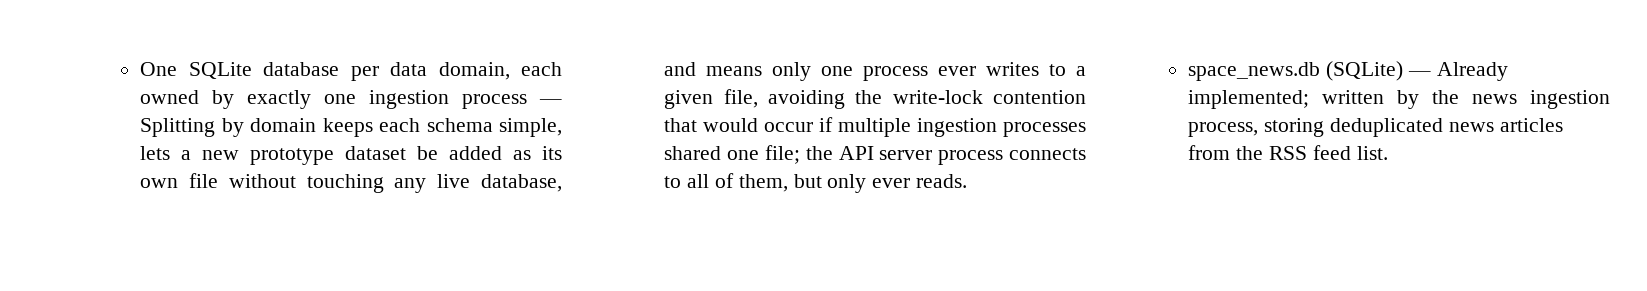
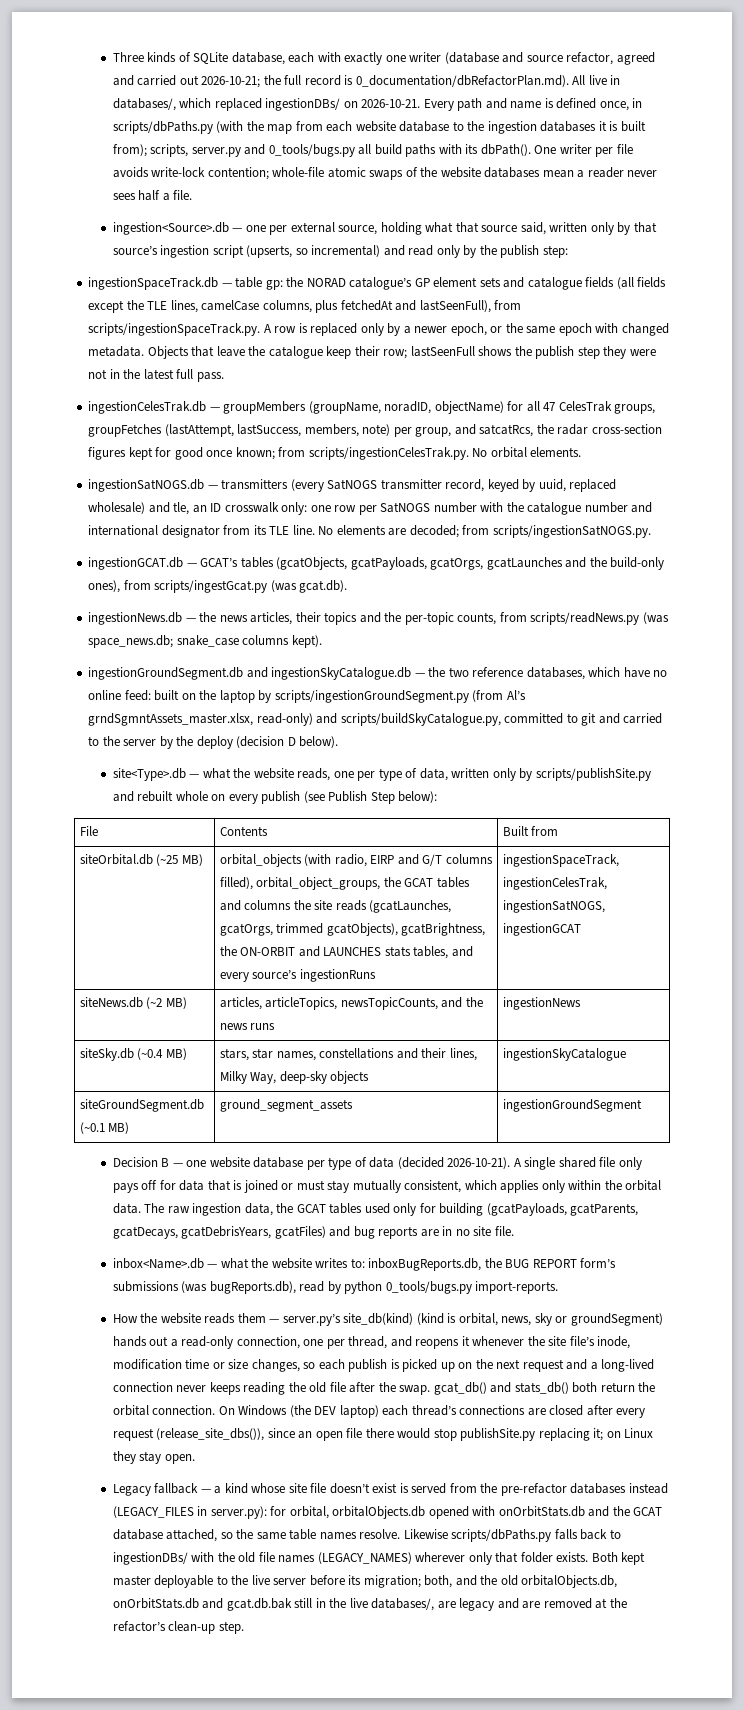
[140,62,562,81] [140,90,562,109] [140,118,562,137] [140,146,563,165] [140,173,562,193] [664,62,1086,81] [664,89,1086,109] [664,117,1086,137] [664,145,1086,165] [664,173,967,193] [1188,61,1508,81] [1188,90,1610,109] [1188,118,1563,137] [1188,145,1388,160] One SQLite database per data domain, each owned by exactly one ingestion process — Splitting by domain keeps each schema simple, lets a new prototype dataset be added as its own file without touching any live database, and means only one process ever writes to a given file, avoiding the write-lock contention that would occur if multiple ingestion processes shared one file; the API server process connects to all of them, but only ever reads. // space_news.db (SQLite) — Already implemented; written by the news ingestion process, storing deduplicated news articles from the RSS feed list. -> [112,52,655,65] [112,75,621,88] [112,98,643,111] [112,121,646,134] [112,144,633,157] [112,167,658,180] [112,190,193,201] [112,222,657,235] [112,245,568,258] [88,277,667,290] [88,300,522,313] [88,323,669,336] [88,346,656,359] [88,369,224,382] [88,401,656,414] [88,424,662,437] [88,447,582,460] [88,479,617,492] [88,502,653,515] [88,525,651,538] [88,557,665,570] [88,580,348,593] [88,612,669,625] [88,635,322,648] [88,667,668,680] [88,690,526,703] [88,713,663,726] [88,736,339,749] [112,768,651,781] [112,791,438,804] [79,826,98,836] [219,826,268,836] [502,826,559,836] [79,854,203,866] [219,854,493,867] [219,877,470,890] [219,900,452,913] [219,923,486,936] [219,946,473,959] [219,969,376,982] [502,854,619,867] [502,877,607,890] [502,900,605,913] [502,923,581,936] [79,997,187,1009] [219,997,483,1010] [219,1023,276,1030] [502,997,581,1010] [79,1048,187,1061] [219,1048,477,1061] [219,1071,370,1084] [502,1048,626,1061] [79,1099,204,1112] [79,1122,130,1134] [219,1099,353,1112] [502,1099,642,1112] [112,1157,642,1170] [112,1180,662,1193] [112,1203,639,1216] [112,1226,514,1239] [112,1258,617,1271] [112,1281,559,1294] [112,1313,663,1326] [112,1336,631,1349] [112,1359,655,1372] [112,1382,656,1395] [112,1405,646,1418] [112,1428,654,1441] [112,1451,195,1464] [112,1483,668,1496] [112,1506,663,1519] [112,1529,621,1542] [112,1552,646,1565] [112,1575,618,1588] [112,1598,627,1611] [112,1621,244,1634] Three kinds of SQLite database, each with exactly one writer (database and source refactor, agreed and carried out 2026-10-21; the full record is 0_documentation/dbRefactorPlan.md). All live in databases/, which replaced ingestionDBs/ on 2026-10-21. Every path and name is defined once, in scripts/dbPaths.py (with the map from each website database to the ingestion databases it is built from); scripts, server.py and 0_tools/bugs.py all build paths with its dbPath(). One writer per file avoids write-lock contention; whole-file atomic swaps of the website databases mean a reader never sees half a file. // ingestion<Source>.db — one per external source, holding what that source said, written only by that source’s ingestion script (upserts, so incremental) and read only by the publish step: // ingestionSpaceTrack.db — table gp: the NORAD catalogue’s GP element sets and catalogue fields (all fields except the TLE lines, camelCase columns, plus fetchedAt and lastSeenFull), from scripts/ingestionSpaceTrack.py. A row is replaced only by a newer epoch, or the same epoch with changed metadata. Objects that leave the catalogue keep their row; lastSeenFull shows the publish step they were not in the latest full pass. // ingestionCelesTrak.db — groupMembers (groupName, noradID, objectName) for all 47 CelesTrak groups, groupFetches (lastAttempt, lastSuccess, members, note) per group, and satcatRcs, the radar cross-section figures kept for good once known; from scripts/ingestionCelesTrak.py. No orbital elements. // ingestionSatNOGS.db — transmitters (every SatNOGS transmitter record, keyed by uuid, replaced wholesale) and tle, an ID crosswalk only: one row per SatNOGS number with the catalogue number and international designator from its TLE line. No elements are decoded; from scripts/ingestionSatNOGS.py. // ingestionGCAT.db — GCAT’s tables (gcatObjects, gcatPayloads, gcatOrgs, gcatLaunches and the build-only ones), from scripts/ingestGcat.py (was gcat.db). // ingestionNews.db — the news articles, their topics and the per-topic counts, from scripts/readNews.py (was space_news.db; snake_case columns kept). // ingestionGroundSegment.db and ingestionSkyCatalogue.db — the two reference databases, which have no online feed: built on the laptop by scripts/ingestionGroundSegment.py (from Al’s grndSgmntAssets_master.xlsx, read-only) and scripts/buildSkyCatalogue.py, committed to git and carried to the server by the deploy (decision D below). // site<Type>.db — what the website reads, one per type of data, written only by scripts/publishSite.py and rebuilt whole on every publish (see Publish Step below): // File | Contents | Built from // siteOrbital.db (~25 MB) | orbital_objects (with radio, EIRP and G/T columns filled), orbital_object_groups, the GCAT tables and columns the site reads (gcatLaunches, gcatOrgs, trimmed gcatObjects), gcatBrightness, the ON-ORBIT and LAUNCHES stats tables, and every source’s ingestionRuns | ingestionSpaceTrack, ingestionCelesTrak, ingestionSatNOGS, ingestionGCAT // siteNews.db (~2 MB) | articles, articleTopics, newsTopicCounts, and the news runs | ingestionNews // siteSky.db (~0.4 MB) | stars, star names, constellations and their lines, Milky Way, deep-sky objects | ingestionSkyCatalogue // siteGroundSegment.db (~0.1 MB) | ground_segment_assets | ingestionGroundSegment // Decision B — one website database per type of data (decided 2026-10-21). A single shared file only pays off for data that is joined or must stay mutually consistent, which applies only within the orbital data. The raw ingestion data, the GCAT tables used only for building (gcatPayloads, gcatParents, gcatDecays, gcatDebrisYears, gcatFiles) and bug reports are in no site file. // inbox<Name>.db — what the website writes to: inboxBugReports.db, the BUG REPORT form’s submissions (was bugReports.db), read by python 0_tools/bugs.py import-reports. // How the website reads them — server.py’s site_db(kind) (kind is orbital, news, sky or groundSegment) hands out a read-only connection, one per thread, and reopens it whenever the site file’s inode, modification time or size changes, so each publish is picked up on the next request and a long-lived connection never keeps reading the old file after the swap. gcat_db() and stats_db() both return the orbital connection. On Windows (the DEV laptop) each thread’s connections are closed after every request (release_site_dbs()), since an open file there would stop publishSite.py replacing it; on Linux they stay open. // Legacy fallback — a kind whose site file doesn’t exist is served from the pre-refactor databases instead (LEGACY_FILES in server.py): for orbital, orbitalObjects.db opened with onOrbitStats.db and the GCAT database attached, so the same table names resolve. Likewise scripts/dbPaths.py falls back to ingestionDBs/ with the old file names (LEGACY_NAMES) wherever only that folder exists. Both kept master deployable to the live server before its migration; both, and the old orbitalObjects.db, onOrbitStats.db and gcat.db.bak still in the live databases/, are legacy and are removed at the refactor’s clean-up step.

